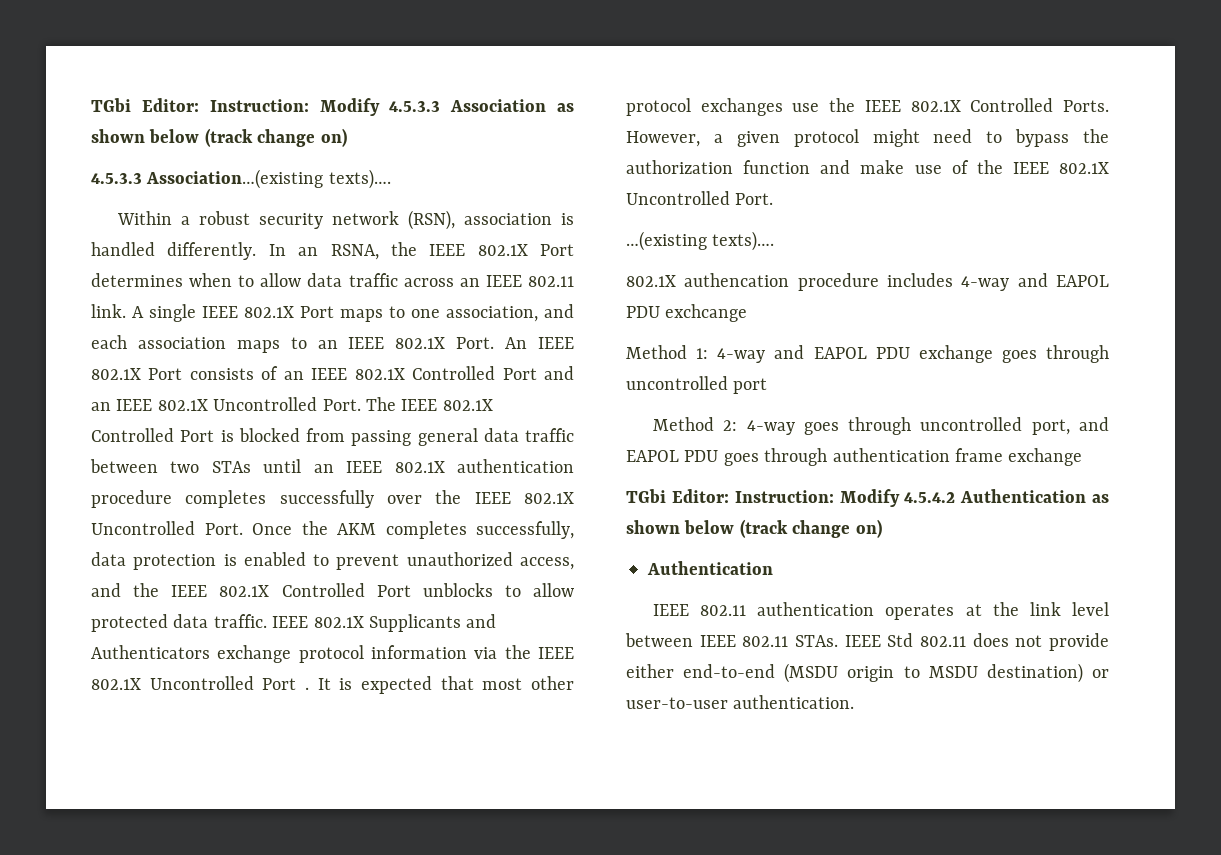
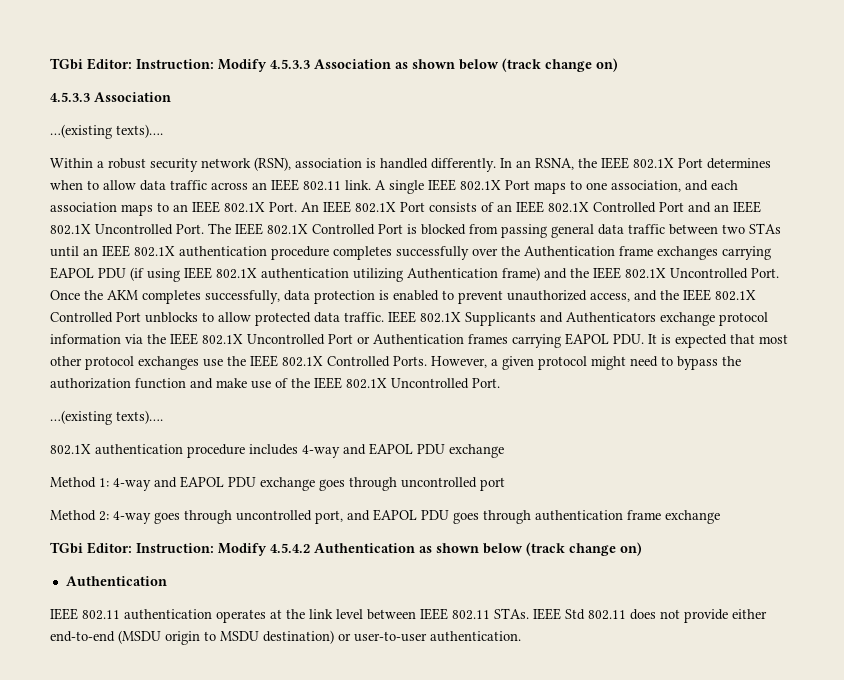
[146,169,324,189] Association…(existing -> [94,92,171,102] [50,124,112,139] Association // …(existing
(462, 497) none -> [524,246,771,260] [50,267,589,282] Authentication frame exchanges carrying EAPOL PDU (if using IEEE 802.1X authentication utilizing Authentication frame) and the
[305,687,309,690] . -> [357,333,644,348] or Authentication frames carrying EAPOL PDU.
[684,273,790,287] authencation -> [95,444,183,455] authentication
[665,304,748,322] exchcange -> [449,444,504,458] exchange

